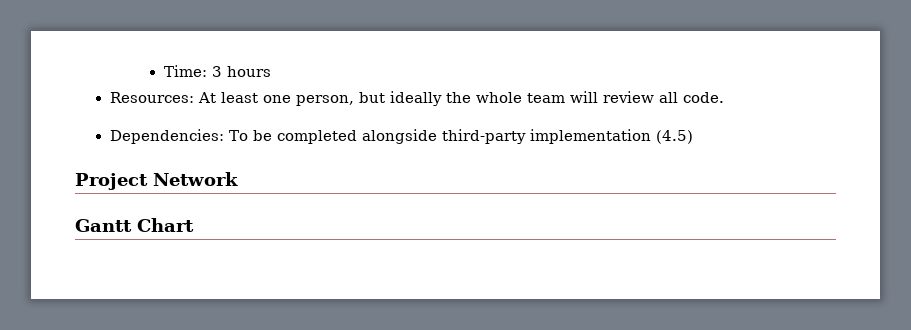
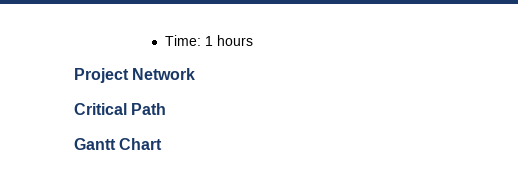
[211,66,222,77] 3 -> [204,36,213,46] 1
[109,91,724,106] [109,129,693,144] // Resources: At least one person, but ideally the whole team will review all code. // Dependencies: To be completed alongside third-party implementation (4.5) -> (253, 40) none
(238, 179) none -> [74,103,167,115] // Critical Path

